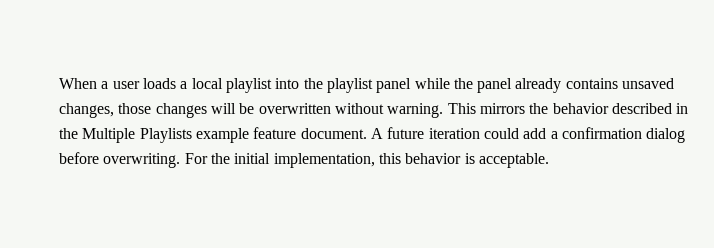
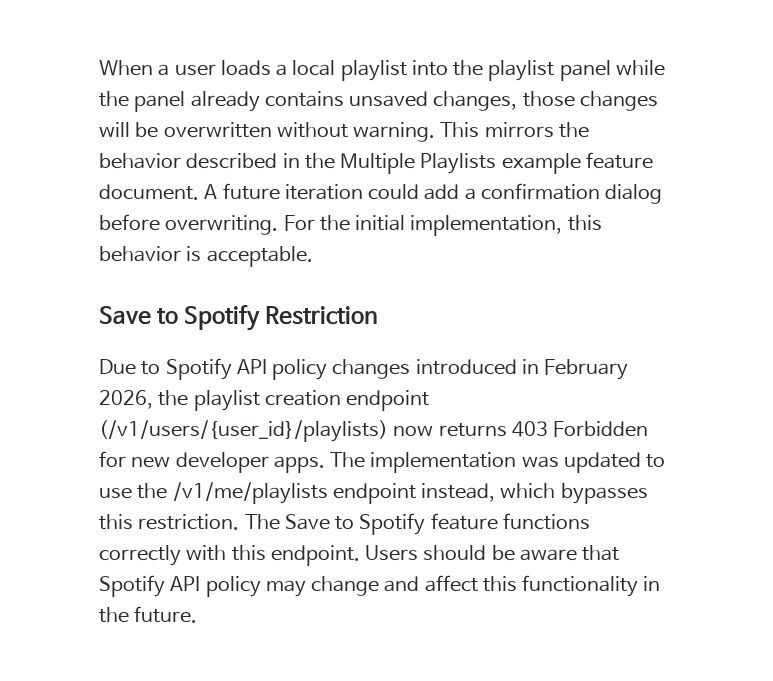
(549, 160) none -> [99,305,379,331] [99,358,629,380] [99,390,430,411] [99,420,649,442] [99,451,666,473] [99,482,648,504] [99,513,590,535] [99,545,620,566] [99,575,661,597] [99,606,198,623] // Save to Spotify Restriction // Due to Spotify API policy changes introduced in February 2026, the playlist creation endpoint (/v1/users/{user_id}/playlists) now returns 403 Forbidden for new developer apps. The implementation was updated to use the /v1/me/playlists endpoint instead, which bypasses this restriction. The Save to Spotify feature functions correctly with this endpoint. Users should be aware that Spotify API policy may change and affect this functionality in the future.

